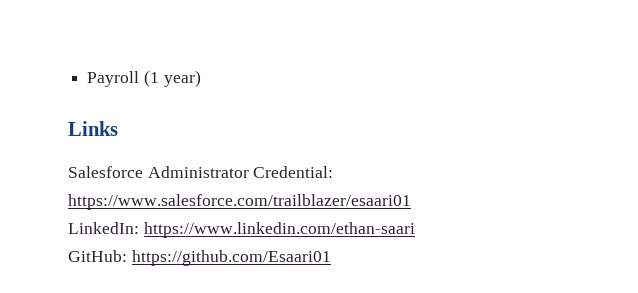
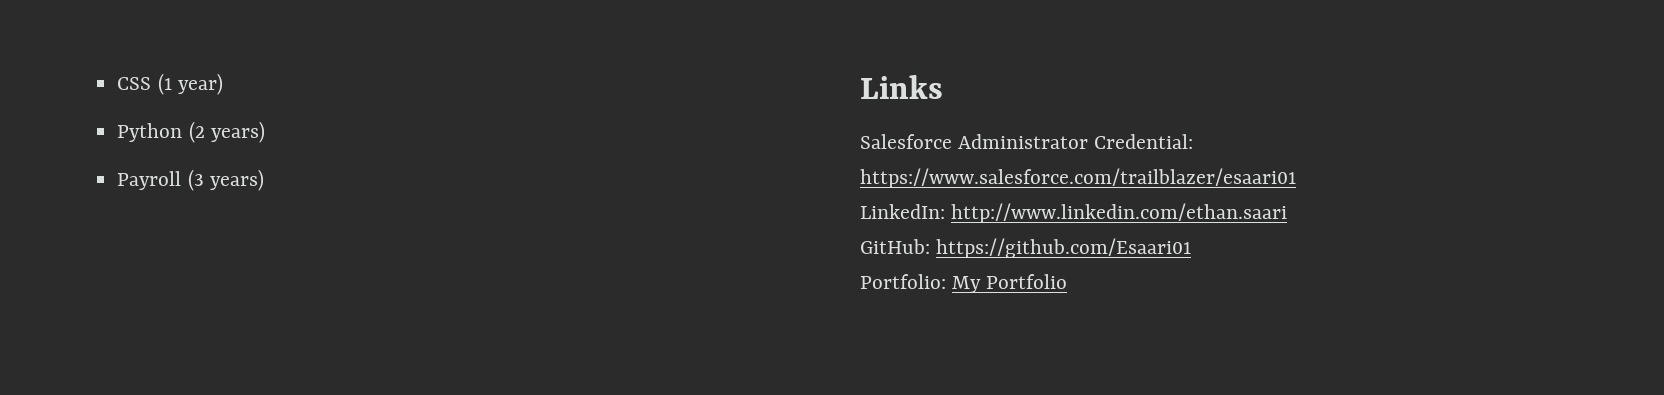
[87,71,140,87] Payroll -> [117,77,152,90] CSS
(201, 78) none -> [117,121,265,143] [117,169,264,191] // Python (2 years) // Payroll (3 years)
[143,222,415,238] https://www.linkedin.com/ethan-saari -> [951,203,1288,223] http://www.linkedin.com/ethan.saari
(331, 258) none -> [860,274,1068,293] // Portfolio: My Portfolio

